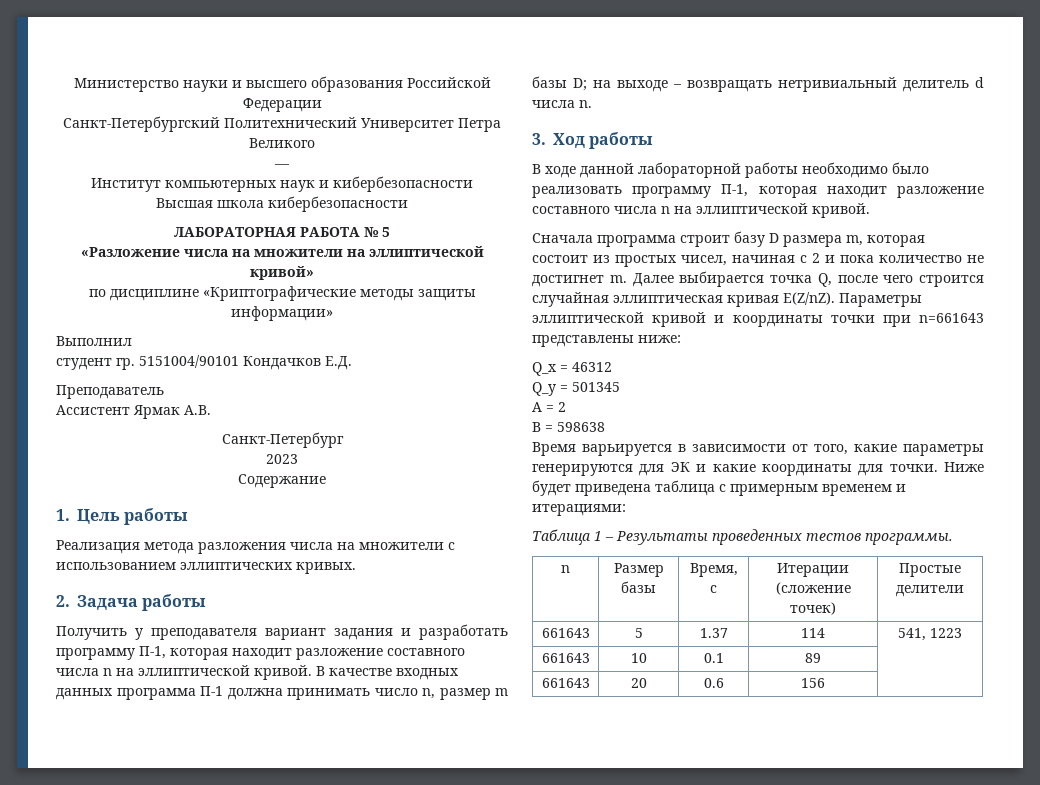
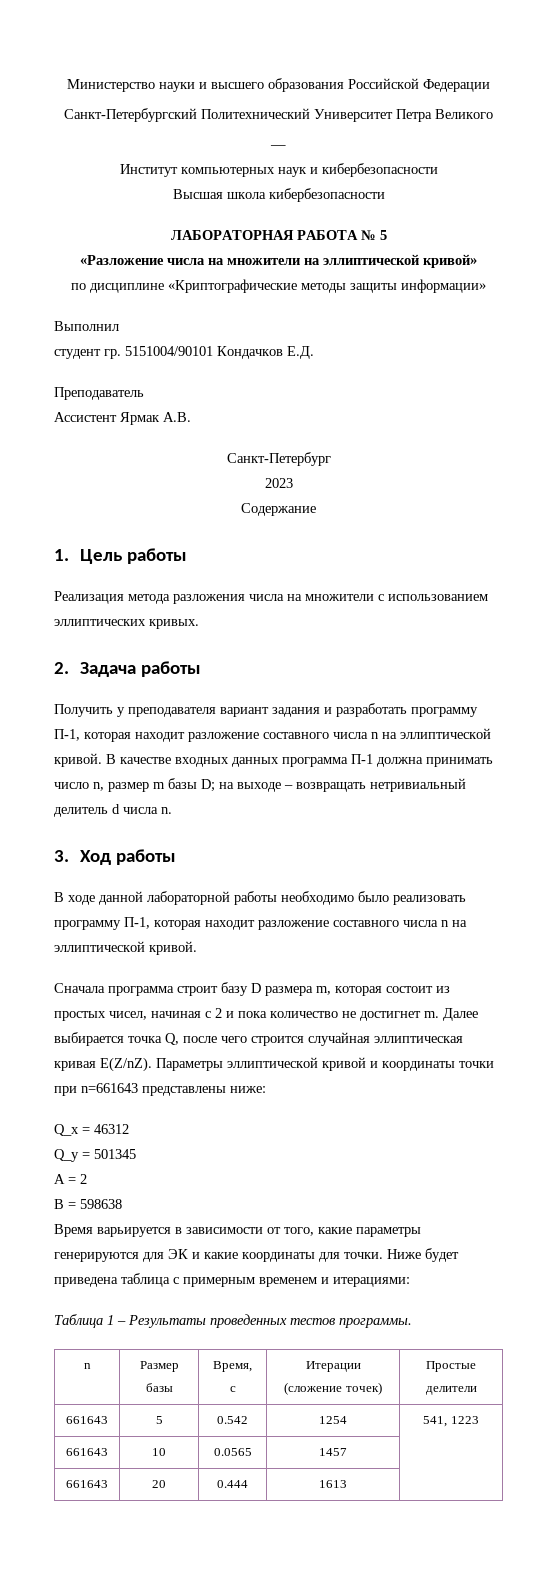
[699,628,728,638] [801,628,825,638] 1.37 | 114 -> [217,1416,248,1424] [319,1416,347,1424] 0.542 | 1254
[703,653,724,663] [805,653,821,663] 0.1 | 89 -> [213,1448,252,1456] [319,1448,347,1456] 0.0565 | 1457
[703,678,724,688] [801,678,825,688] 0.6 | 156 -> [217,1480,248,1488] [319,1480,347,1488] 0.444 | 1613

